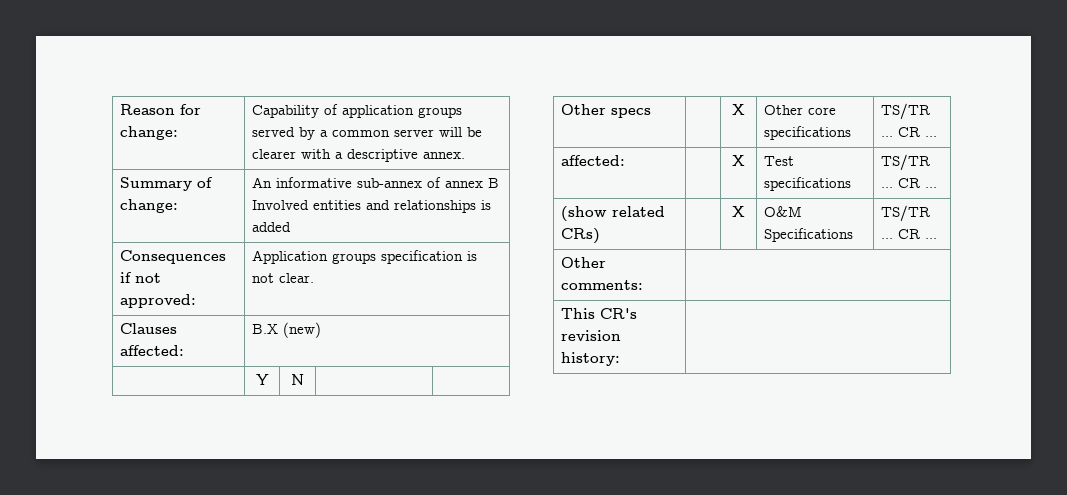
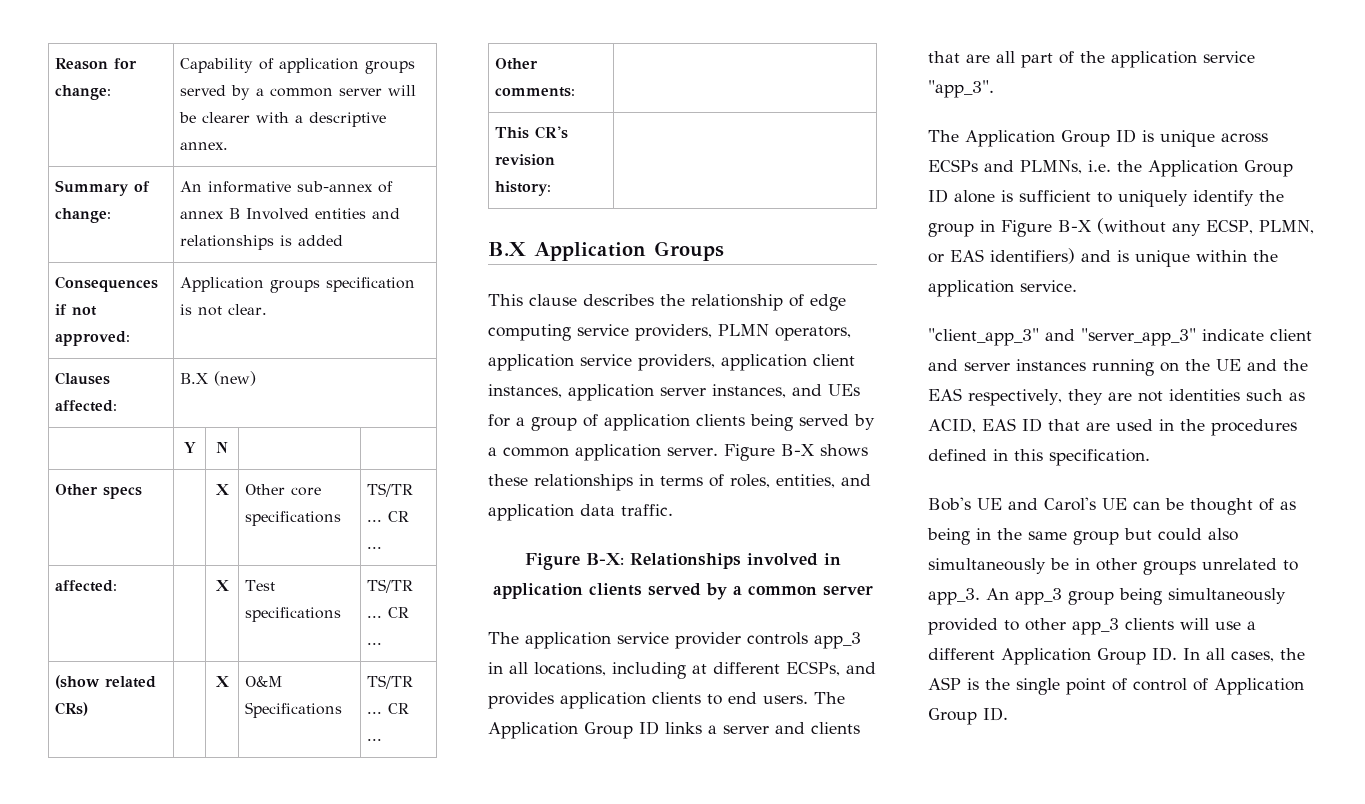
(621, 359) none -> [488,241,724,261] [488,294,846,311] [488,324,851,341] [488,354,855,371] [488,384,860,401] [488,414,875,431] [488,444,868,461] [488,474,871,491] [488,504,673,521] [524,553,841,570] [492,583,873,600] [488,632,861,649] [488,661,876,679] [488,692,845,709] [488,721,860,739] [928,51,1255,68] [928,80,994,98] [928,129,1268,147] [928,159,1293,177] [928,189,1284,207] [928,218,1314,237] [928,248,1278,267] [928,280,1077,297] [928,328,1312,346] [928,359,1308,376] [928,388,1305,406] [928,418,1297,436] [928,449,1150,466] [928,497,1296,515] [927,528,1238,545] [928,558,1298,575] [928,588,1286,605] [928,618,1256,635] [928,647,1305,665] [928,677,1304,695] [928,707,1008,725] // B.X Application Groups // This clause describes the relationship of edge computing service providers, PLMN operators, application service providers, application client instances, application server instances, and UEs for a group of application clients being served by a common application server. Figure B-X shows these relationships in terms of roles, entities, and application data traffic. // Figure B-X: Relationships involved in application clients served by a common server // The application service provider controls app_3 in all locations, including at different ECSPs, and provides application clients to end users. The Application Group ID links a server and clients that are all part of the application service "app_3". // The Application Group ID is unique across ECSPs and PLMNs, i.e. the Application Group ID alone is sufficient to uniquely identify the group in Figure B-X (without any ECSP, PLMN, or EAS identifiers) and is unique within the application service. // "client_app_3" and "server_app_3" indicate client and server instances running on the UE and the EAS respectively, they are not identities such as ACID, EAS ID that are used in the procedures defined in this specification. // Bob's UE and Carol's UE can be thought of as being in the same group but could also simultaneously be in other groups unrelated to app_3. An app_3 group being simultaneously provided to other app_3 clients will use a different Application Group ID. In all cases, the ASP is the single point of control of Application Group ID.

